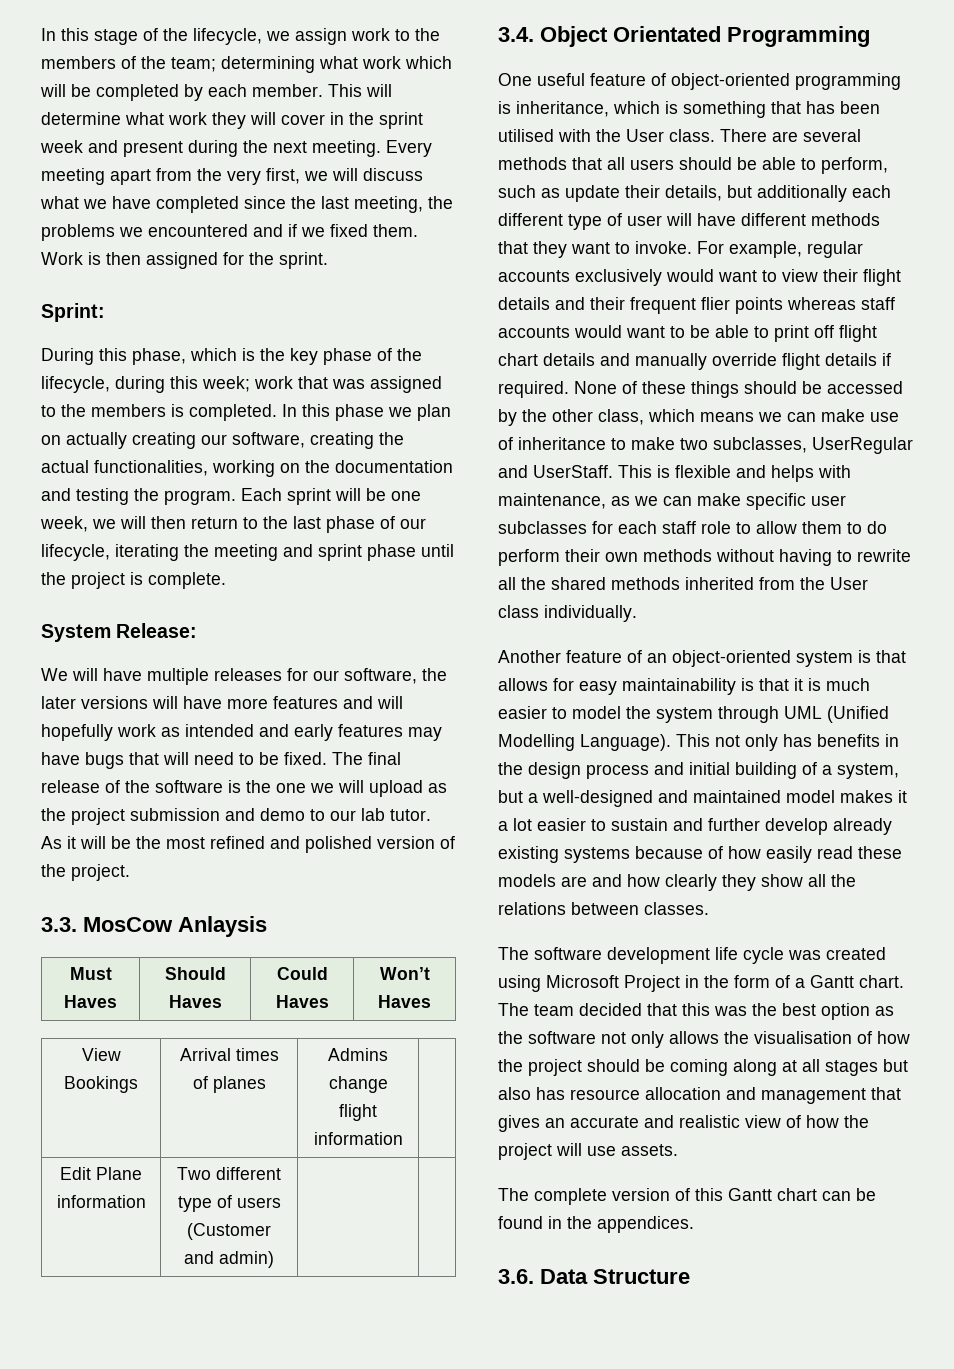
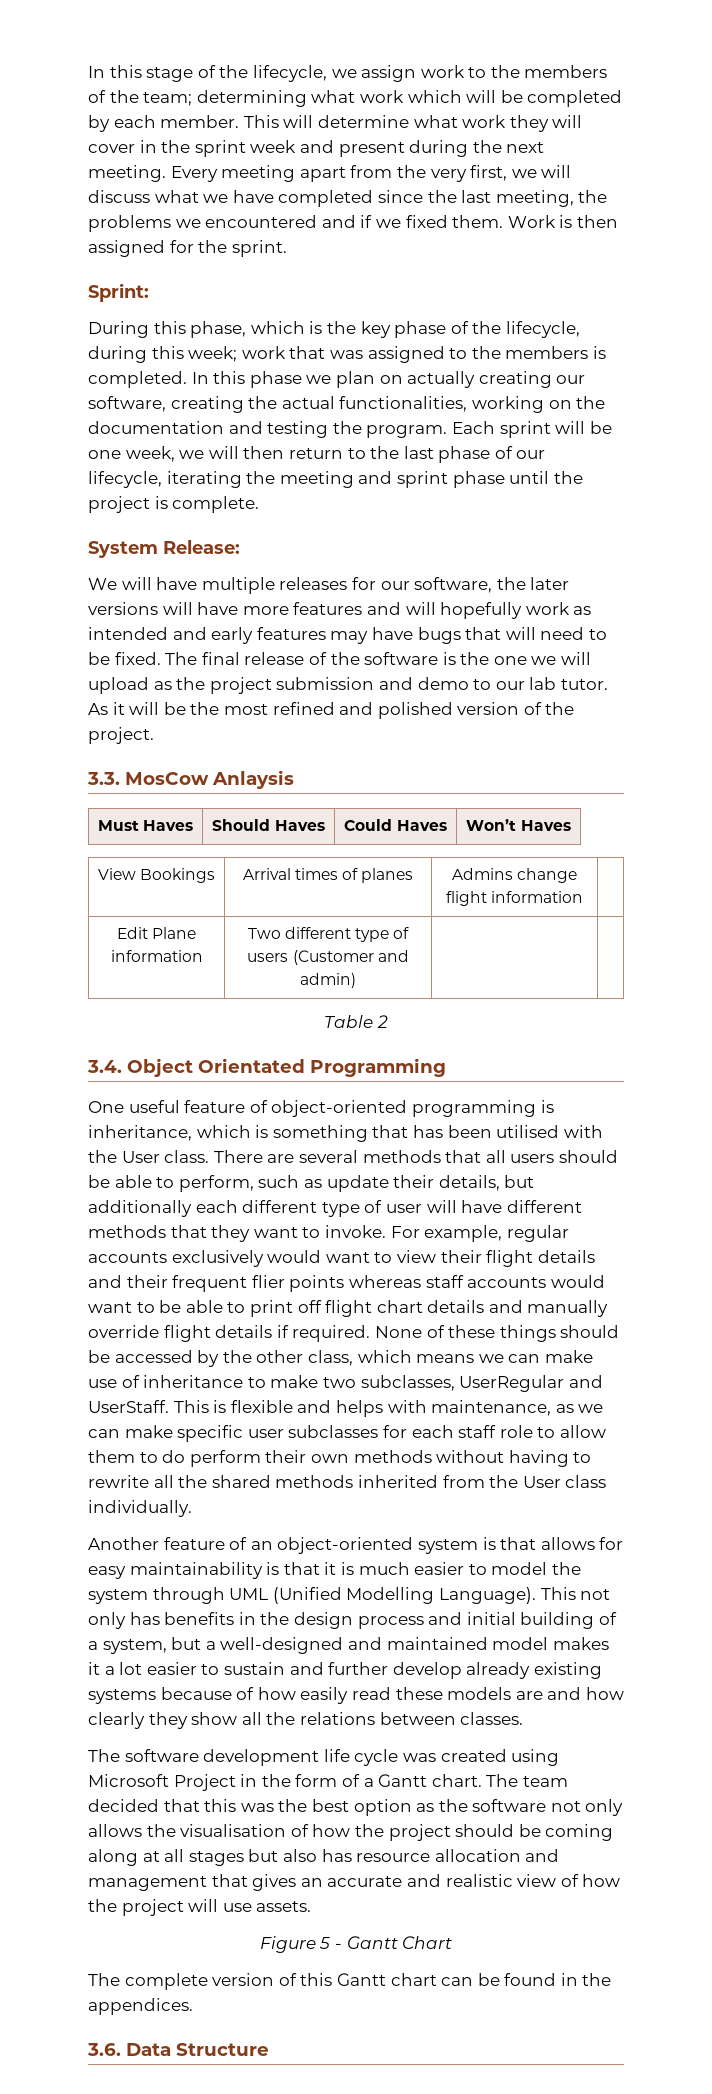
(274, 1259) none -> [324,1015,388,1028] // Table 2
(678, 1150) none -> [259,1936,453,1953] // Figure 5 - Gantt Chart

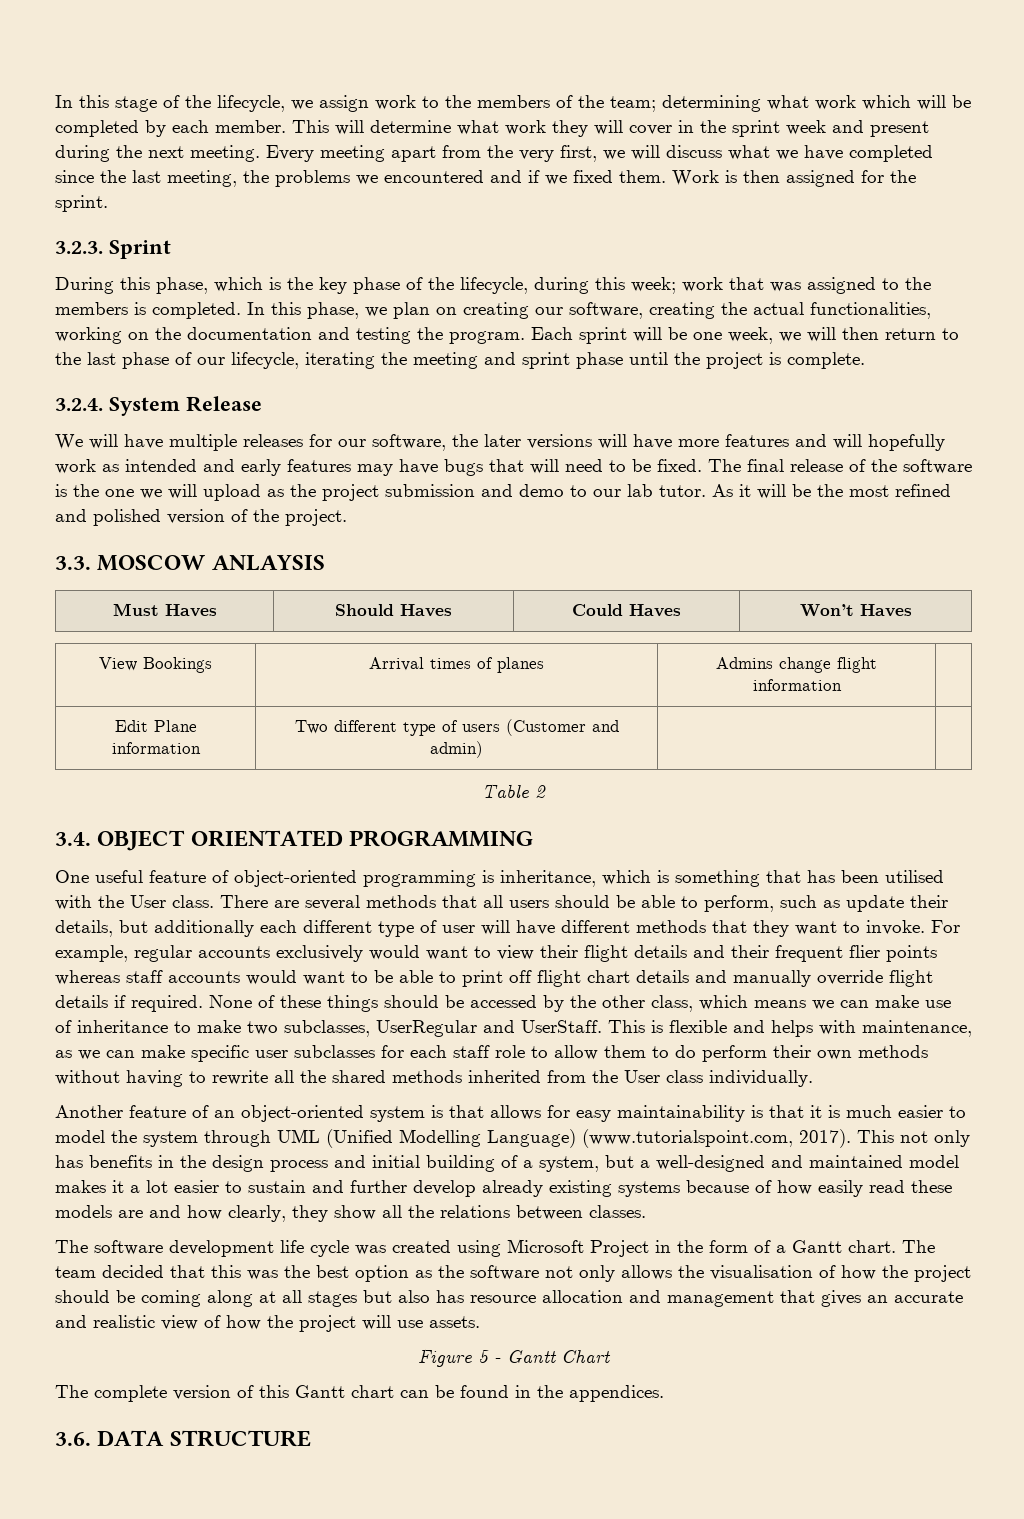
[88,283,149,302] Sprint: -> [55,240,171,259] 3.2.3. Sprint
[249,371,302,388] phase -> [307,302,359,319] phase,
[407,371,476,388] actually -> (457, 311) none
[88,540,240,558] System Release: -> [55,396,262,416] 3.2.4. System Release
[125,770,294,789] MosCow Anlaysis -> [97,555,325,571] MOSCOW ANLAYSIS
[127,1058,446,1077] Object Orientated Programming -> [97,830,534,851] OBJECT ORIENTATED PROGRAMMING
[438,1587,536,1604] Language). -> [487,1129,851,1148] Language) (www.tutorialspoint.com, 2017).
[88,1712,145,1729] clearly -> [228,1205,286,1222] clearly,
[126,2043,269,2056] Data Structure -> [97,1430,311,1447] DATA STRUCTURE

